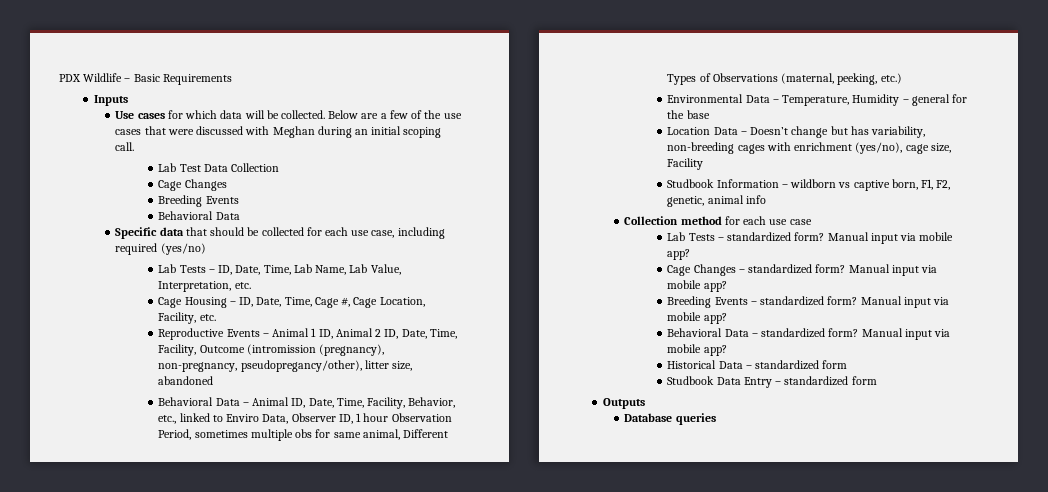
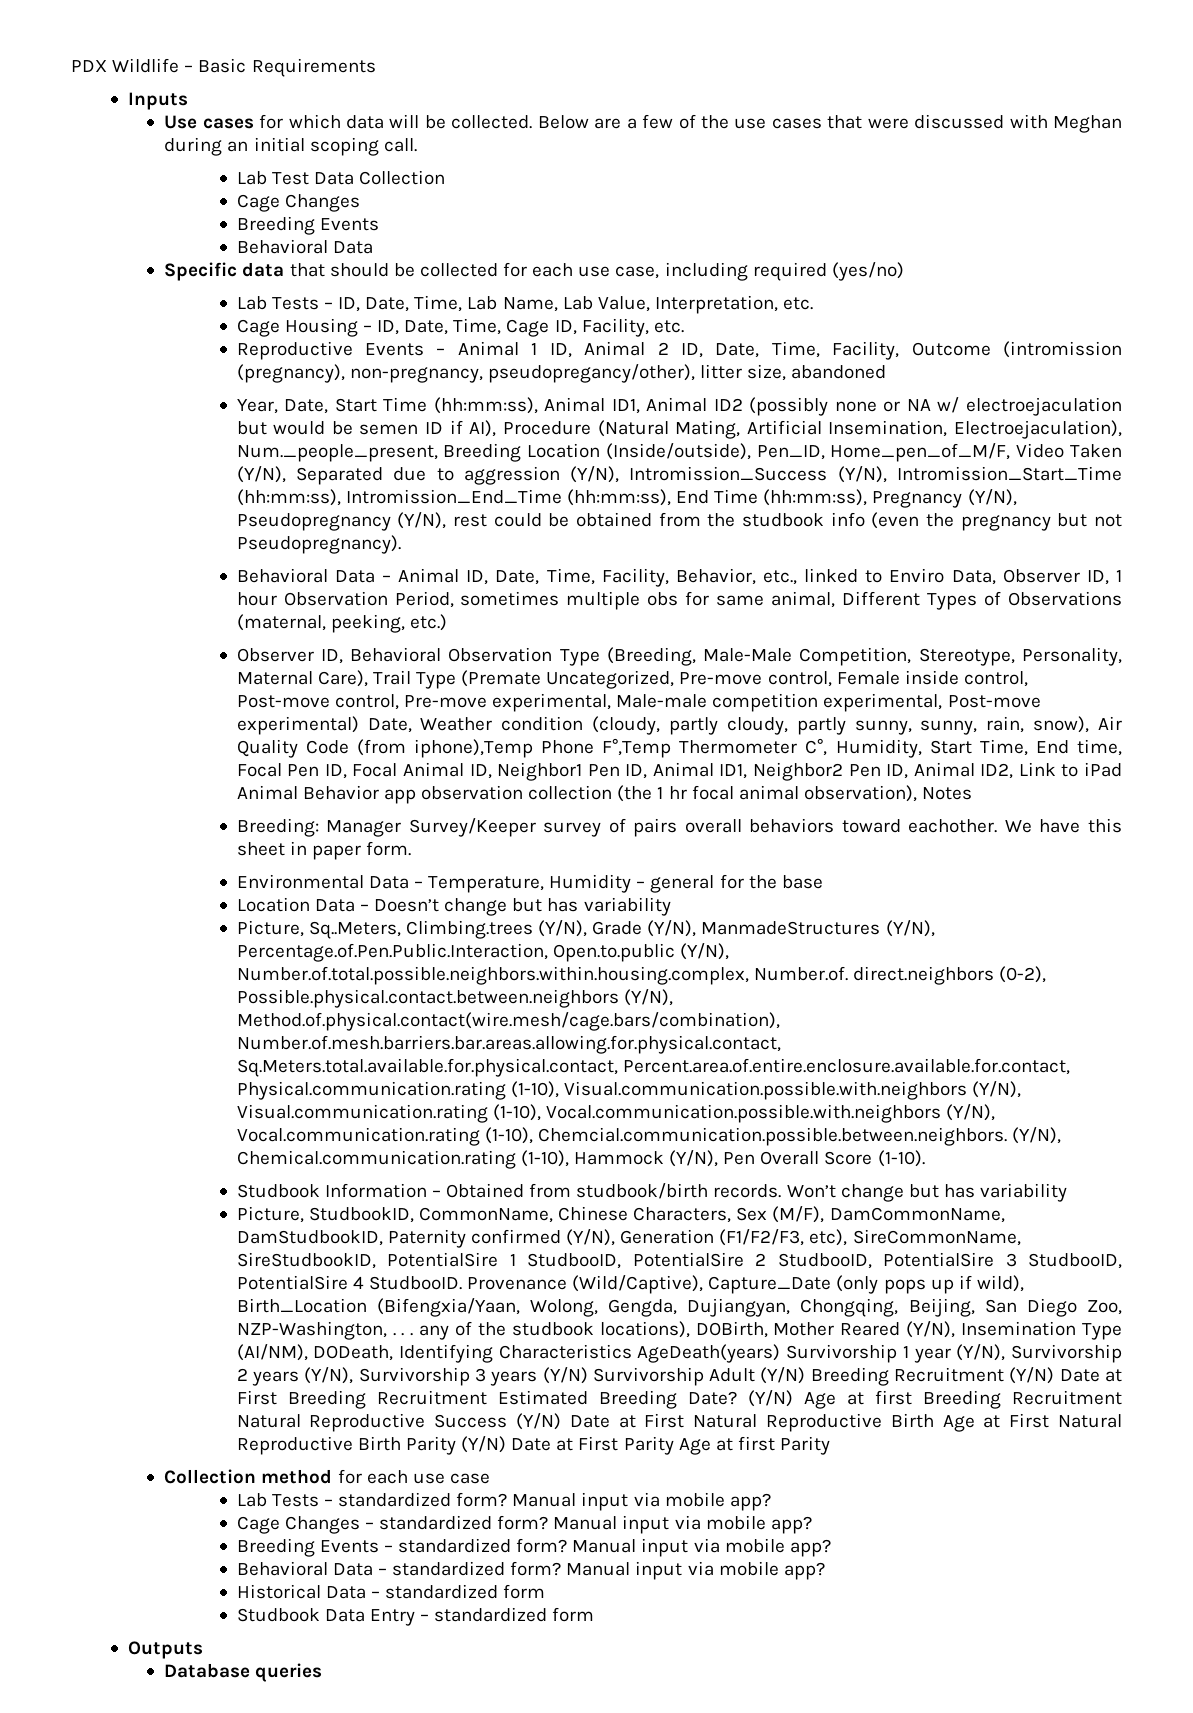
[341,297,425,308] #, Cage Location, -> [554,320,577,335] ID,
(214, 380) none -> [236,397,1122,416] [236,420,1122,439] [236,443,1123,462] [236,466,1122,485] [236,489,1017,508] [236,512,1122,531] [236,535,401,554] // Year, Date, Start Time (hh:mm:ss), Animal ID1, Animal ID2 (possibly none or NA w/ electroejaculation but would be semen ID if AI), Procedure (Natural Mating, Artificial Insemination, Electroejaculation), Num._people_present, Breeding Location (Inside/outside), Pen_ID, Home_pen_of_M/F, Video Taken (Y/N), Separated due to aggression (Y/N), Intromission_Success (Y/N), Intromission_Start_Time (hh:mm:ss), Intromission_End_Time (hh:mm:ss), End Time (hh:mm:ss), Pregnancy (Y/N), Pseudopregnancy (Y/N), rest could be obtained from the studbook info (even the pregnancy but not Pseudopregnancy).
(902, 78) none -> [236,647,1122,666] [236,670,1028,689] [236,693,1041,712] [236,716,1122,735] [236,738,1122,758] [236,762,1122,781] [236,785,973,804] [236,818,1123,837] [236,841,412,860] // Observer ID, Behavioral Observation Type (Breeding, Male-Male Competition, Stereotype, Personality, Maternal Care), Trail Type (Premate Uncategorized, Pre-move control, Female inside control, Post-move control, Pre-move experimental, Male-male competition experimental, Post-move experimental) Date, Weather condition (cloudy, partly cloudy, partly sunny, sunny, rain, snow), Air Quality Code (from iphone),Temp Phone F°,Temp Thermometer C°, Humidity, Start Time, End time, Focal Pen ID, Focal Animal ID, Neighbor1 Pen ID, Animal ID1, Neighbor2 Pen ID, Animal ID2, Link to iPad Animal Behavior app observation collection (the 1 hr focal animal observation), Notes // Breeding: Manager Survey/Keeper survey of pairs overall behaviors toward eachother. We have this sheet in paper form.
[871,126,926,138] [667,142,951,154] [667,158,704,170] [667,179,951,191] [667,195,766,207] variability, non-breeding cages with enrichment (yes/no), cage size, Facility // Studbook Information – wildborn vs captive born, F1, F2, genetic, animal info -> [583,897,671,916] [236,920,935,939] [236,943,729,962] [236,966,1047,985] [236,989,673,1008] [236,1012,780,1031] [236,1035,781,1054] [236,1058,1070,1077] [236,1081,1022,1100] [236,1104,996,1123] [236,1127,1062,1146] [236,1150,925,1169] [236,1183,1068,1202] [236,1206,1005,1223] [236,1229,1021,1248] [236,1252,1122,1269] [236,1275,1024,1294] [236,1298,1122,1317] [236,1321,1123,1340] [236,1344,1123,1363] [236,1367,1123,1386] [236,1390,1123,1409] [236,1413,1122,1432] [236,1436,831,1455] variability // Picture, Sq..Meters, Climbing.trees (Y/N), Grade (Y/N), ManmadeStructures (Y/N), Percentage.of.Pen.Public.Interaction, Open.to.public (Y/N), Number.of.total.possible.neighbors.within.housing.complex, Number.of. direct.neighbors (0-2), Possible.physical.contact.between.neighbors (Y/N), Method.of.physical.contact(wire.mesh/cage.bars/combination), Number.of.mesh.barriers.bar.areas.allowing.for.physical.contact, Sq.Meters.total.available.for.physical.contact, Percent.area.of.entire.enclosure.available.for.contact, Physical.communication.rating (1-10), Visual.communication.possible.with.neighbors (Y/N), Visual.communication.rating (1-10), Vocal.communication.possible.with.neighbors (Y/N), Vocal.communication.rating (1-10), Chemcial.communication.possible.between.neighbors. (Y/N), Chemical.communication.rating (1-10), Hammock (Y/N), Pen Overall Score (1-10). // Studbook Information – Obtained from studbook/birth records. Won’t change but has variability // Picture, StudbookID, CommonName, Chinese Characters, Sex (M/F), DamCommonName, DamStudbookID, Paternity confirmed (Y/N), Generation (F1/F2/F3, etc), SireCommonName, SireStudbookID, PotentialSire 1 StudbooID, PotentialSire 2 StudbooID, PotentialSire 3 StudbooID, PotentialSire 4 StudbooID. Provenance (Wild/Captive), Capture_Date (only pops up if wild), Birth_Location (Bifengxia/Yaan, Wolong, Gengda, Dujiangyan, Chongqing, Beijing, San Diego Zoo, NZP-Washington, . . . any of the studbook locations), DOBirth, Mother Reared (Y/N), Insemination Type (AI/NM), DODeath, Identifying Characteristics AgeDeath(years) Survivorship 1 year (Y/N), Survivorship 2 years (Y/N), Survivorship 3 years (Y/N) Survivorship Adult (Y/N) Breeding Recruitment (Y/N) Date at First Breeding Recruitment Estimated Breeding Date? (Y/N) Age at first Breeding Recruitment Natural Reproductive Success (Y/N) Date at First Natural Reproductive Birth Age at First Natural Reproductive Birth Parity (Y/N) Date at First Parity Age at first Parity

